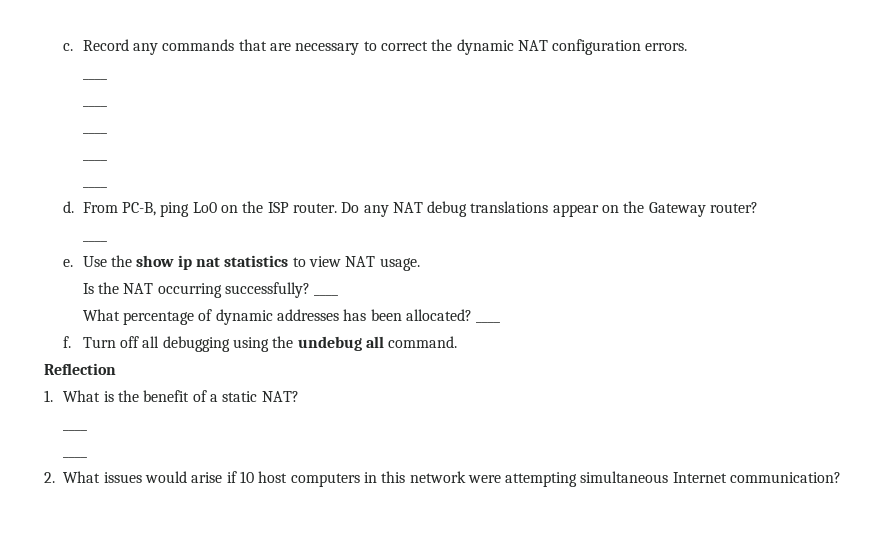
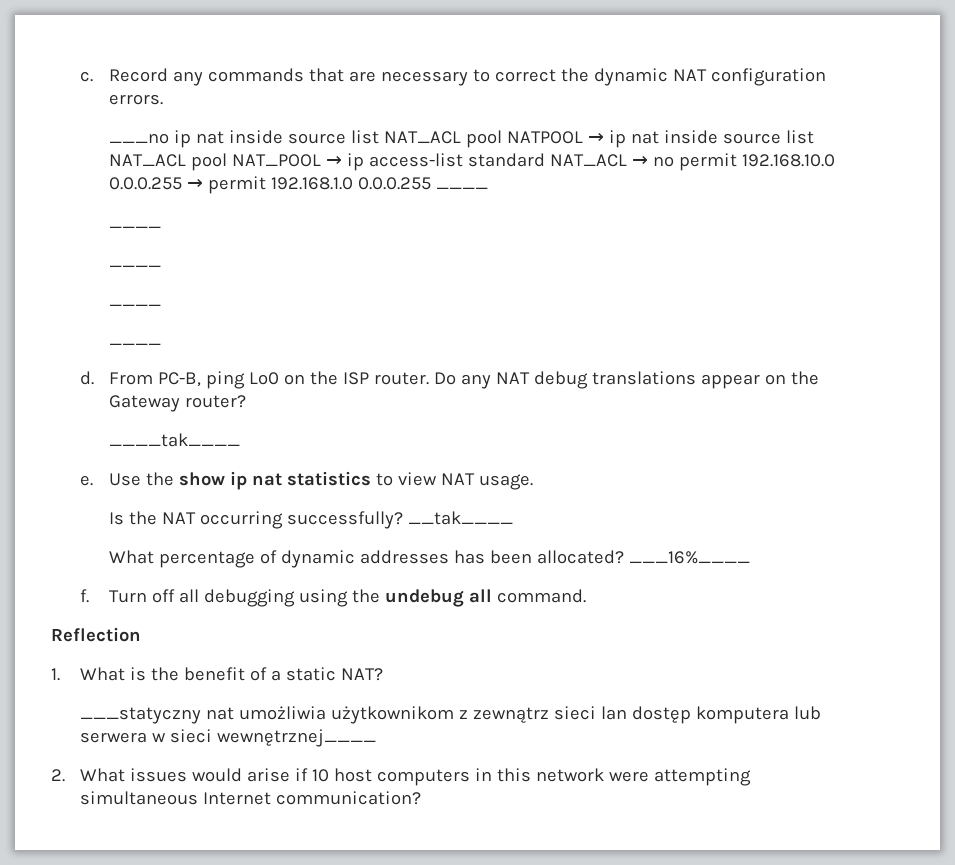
(688, 47) none -> [109,130,815,148] [109,153,836,171] [109,176,432,194] ___no ip nat inside source list NAT_ACL pool NATPOOL → ip nat inside source list NAT_ACL pool NAT_POOL → ip access-list standard NAT_ACL → no permit 192.168.10.0 0.0.0.255 → permit 192.168.1.0 0.0.0.255
[82,240,107,242] ____ -> [109,433,241,447] ____tak____
[314,294,339,296] ____ -> [408,511,514,525] __tak____
[476,321,501,323] ____ -> [629,551,751,564] ___16%____
[63,429,88,431] [63,456,88,458] ____ // ____ -> [80,706,822,724] [80,729,377,747] ___statyczny nat umożliwia użytkownikom z zewnątrz sieci lan dostęp komputera lub serwera w sieci wewnętrznej____

